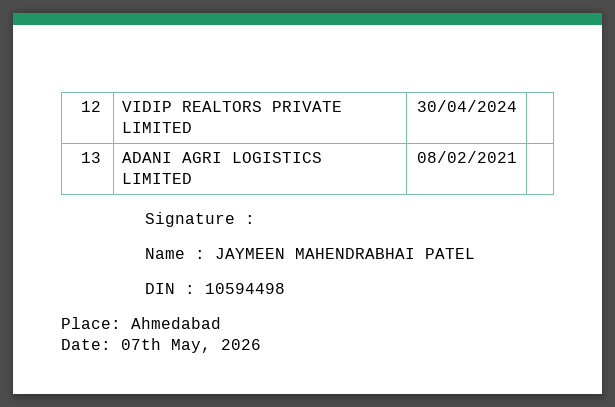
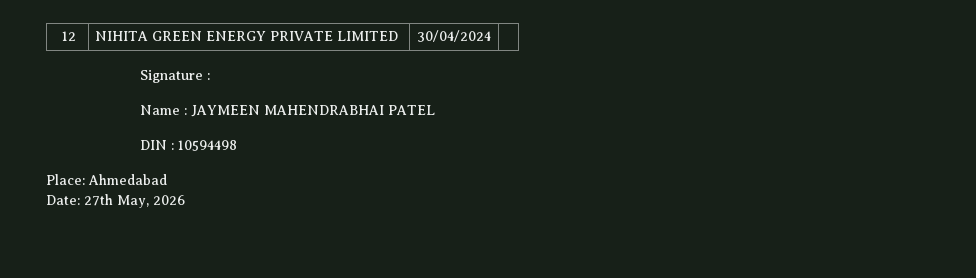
[122,101,263,112] VIDIP REALTORS -> [94,31,266,41] NIHITA GREEN ENERGY
[80,152,101,163] [122,152,323,163] [122,173,193,184] [416,151,517,163] // 13 | ADANI AGRI LOGISTICS LIMITED | 08/02/2021 | -> (491, 36) none
[121,338,161,350] 07th -> [84,194,113,206] 27th

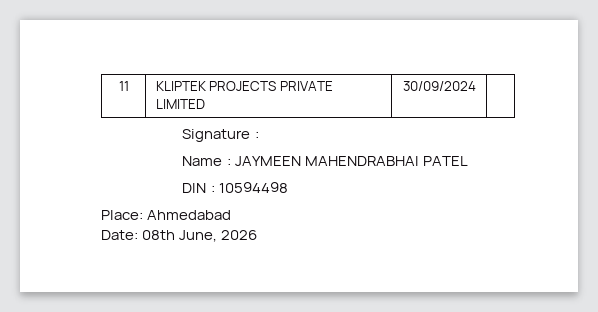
[61,31,76,41] [94,31,266,41] 12 | NIHITA GREEN ENERGY -> [118,81,129,91] [155,81,277,91] 11 | KLIPTEK PROJECTS
[417,30,491,42] 30/04/2024 -> [402,81,476,91] 30/09/2024
[84,194,149,208] 27th May, -> [142,230,218,242] 08th June,

